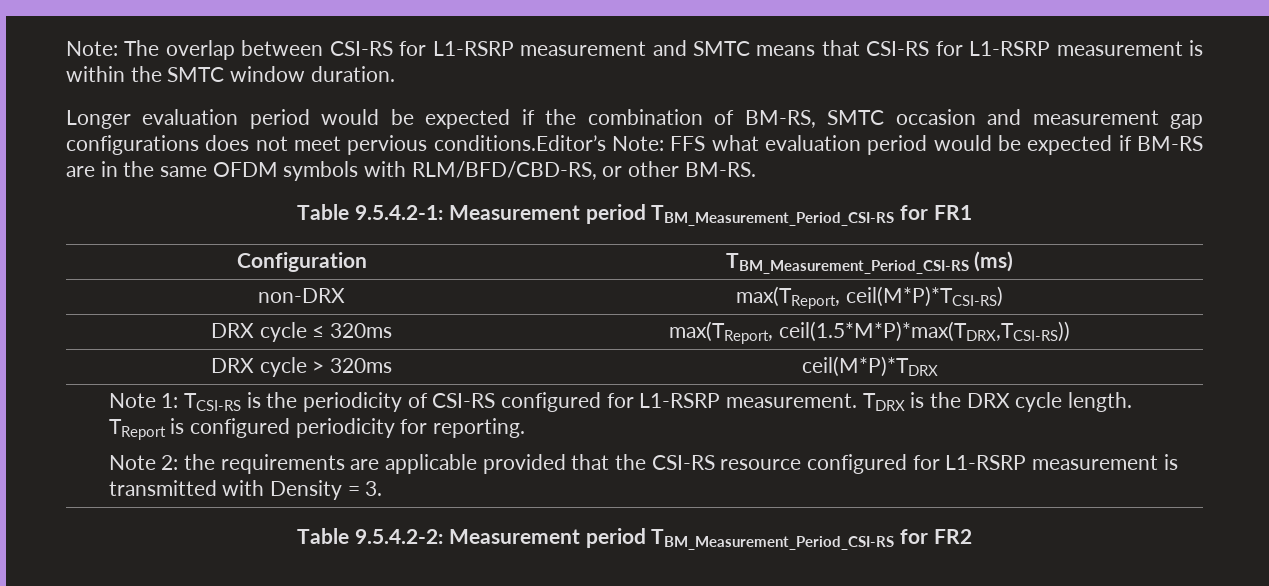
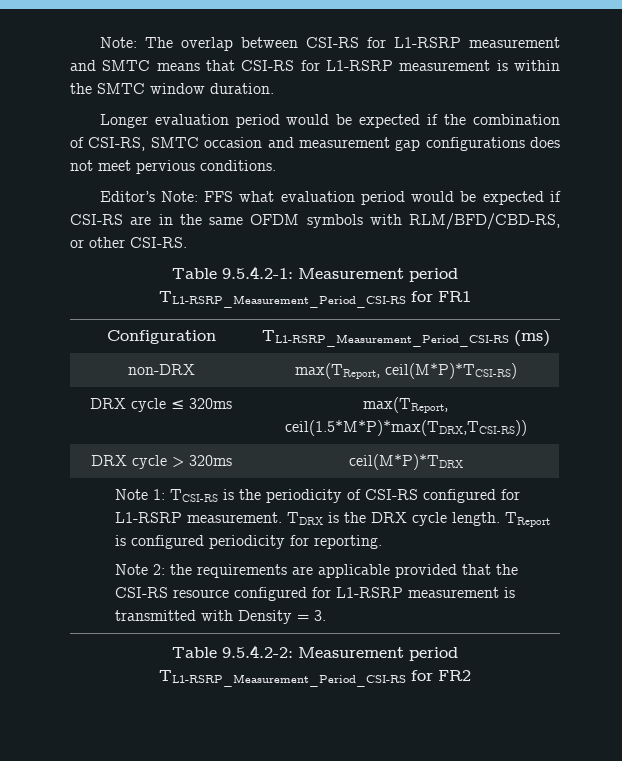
[744,110,816,128] BM-RS, -> [88,137,146,151] CSI-RS,
[433,135,606,151] conditions.Editor’s -> [200,160,276,171] [99,191,155,202] conditions. // Editor’s
[1137,136,1203,151] BM-RS -> [70,214,123,225] CSI-RS
[684,162,756,177] BM-RS. -> [130,237,187,248] CSI-RS.
[651,205,895,226] TBM_Measurement_Period_CSI-RS -> [159,291,406,308] TL1-RSRP_Measurement_Period_CSI-RS
[725,253,969,274] TBM_Measurement_Period_CSI-RS -> [261,330,509,347] TL1-RSRP_Measurement_Period_CSI-RS
[651,529,895,550] TBM_Measurement_Period_CSI-RS -> [159,670,406,687] TL1-RSRP_Measurement_Period_CSI-RS

